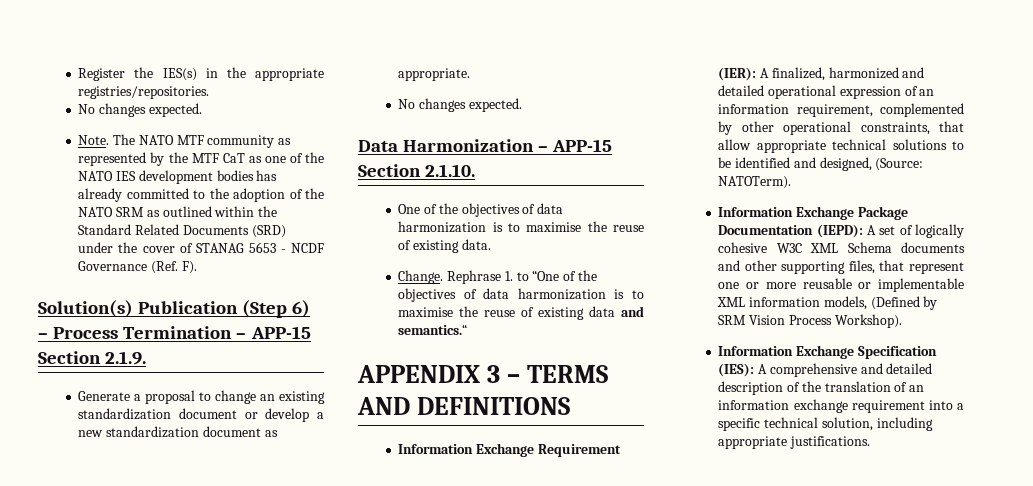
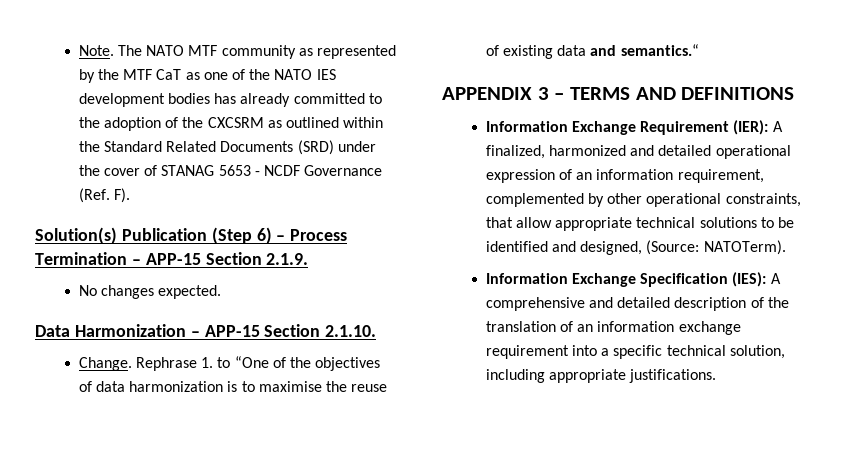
[78,67,324,81] [78,86,210,99] [78,103,202,117] Register the IES(s) in the appropriate registries/repositories. // No changes expected. // -> (78, 50) none
[78,207,145,217] NATO SRM -> [207,117,264,128] CXCSRM
[78,390,325,404] [78,408,324,422] [78,426,278,438] [398,68,471,81] // Generate a proposal to change an existing standardization document or develop a new standardization document as appropriate. -> (309, 259) none
[398,203,564,217] [398,221,644,233] [398,239,491,253] // One of the objectives of data harmonization is to maximise the reuse of existing data. -> (377, 331) none
[718,206,908,220] [718,224,964,238] [718,242,965,253] [718,260,964,274] [718,278,964,292] [717,296,938,310] [718,314,902,328] // Information Exchange Package Documentation (IEPD): A set of logically cohesive W3C XML Schema documents and other supporting files, that represent one or more reusable or implementable XML information models, (Defined by SRM Vision Process Workshop). -> (786, 247) none

